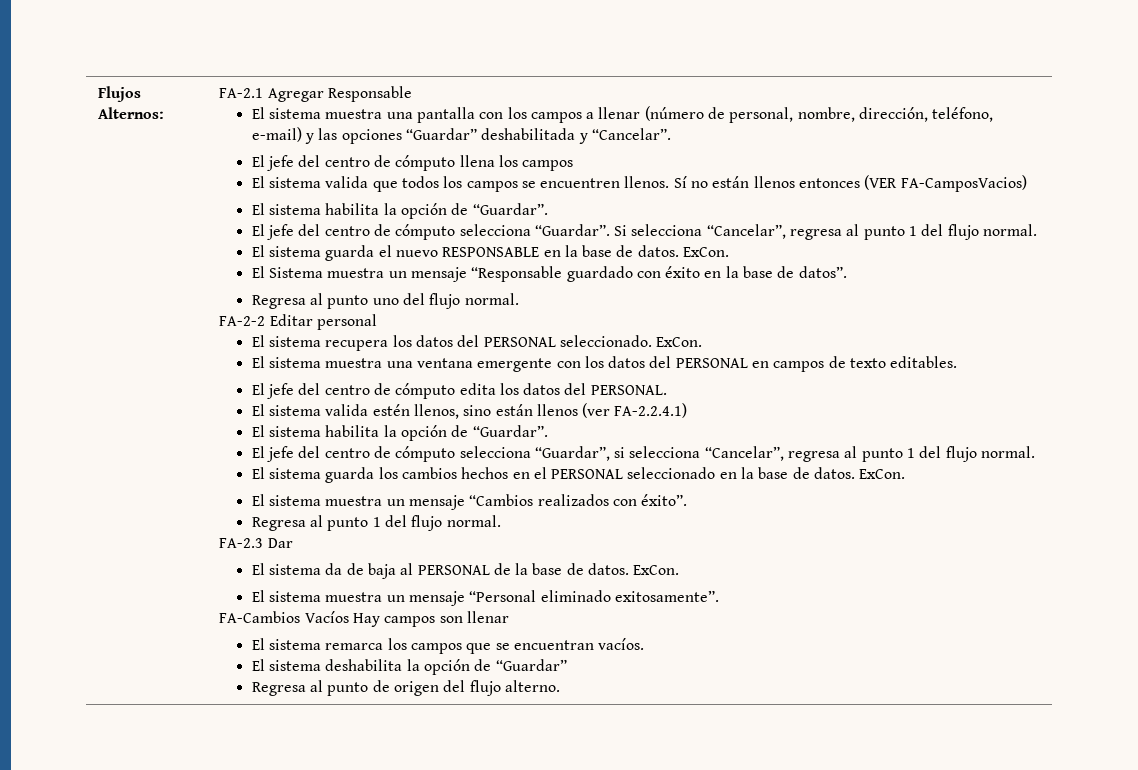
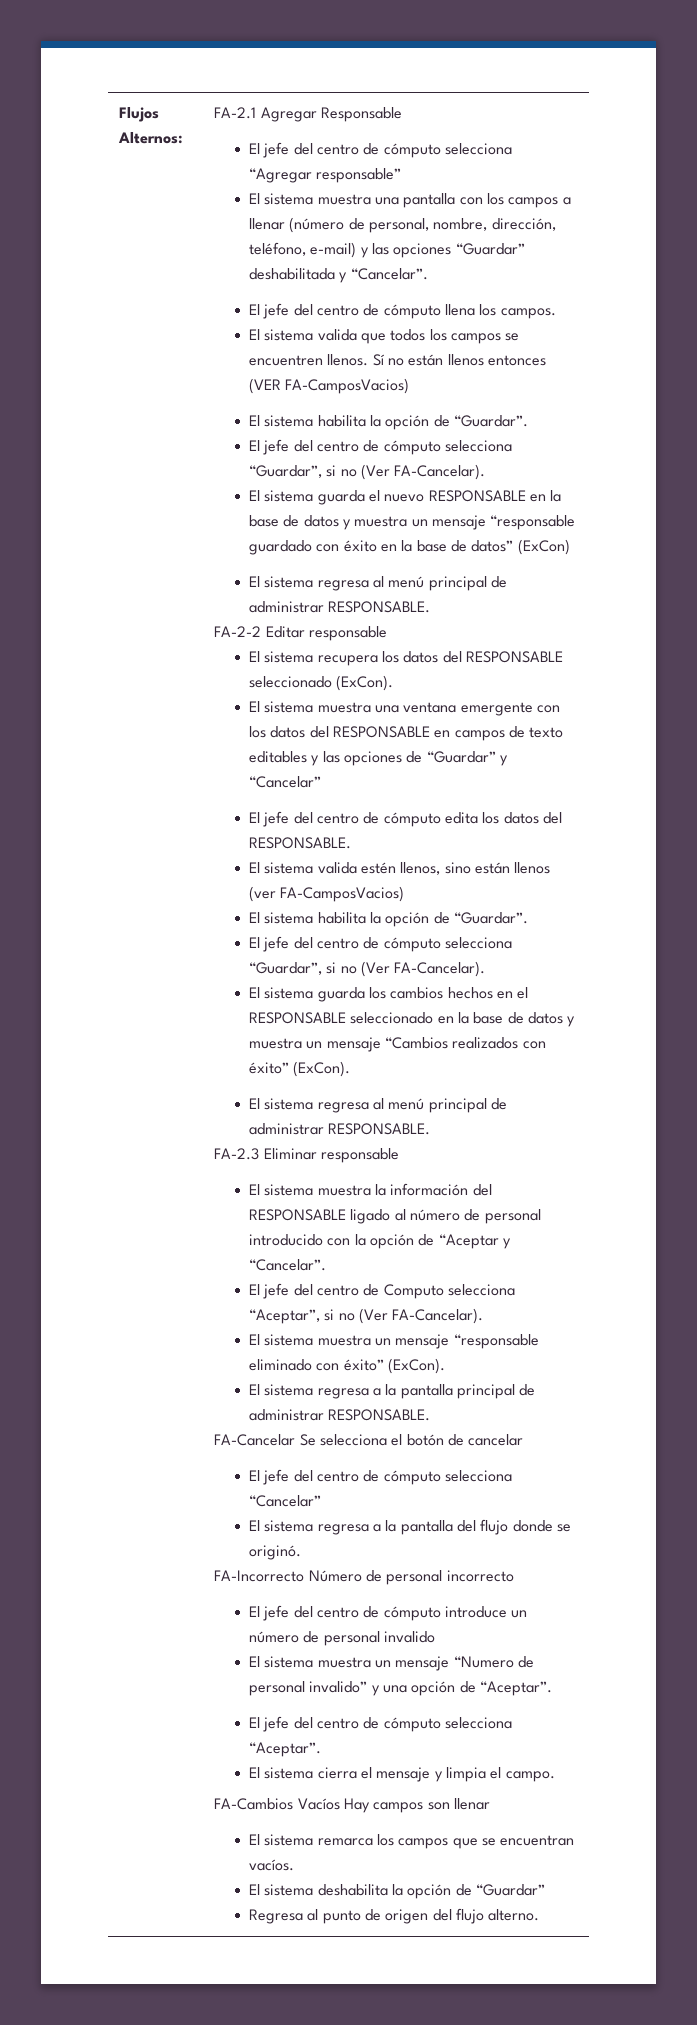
(413, 94) none -> [249,142,513,158] [249,168,402,183] // El jefe del centro de cómputo selecciona “Agregar responsable”
[522,160,574,171] campos -> [500,308,556,319] campos.
[534,224,1038,240] “Guardar”. Si selecciona “Cancelar”, regresa al punto 1 del flujo normal. -> [249,464,486,480] “Guardar”, si no (Ver FA-Cancelar).
[637,245,730,257] [251,266,563,282] datos. ExCon. // El Sistema muestra un mensaje “Responsable -> [303,515,576,530] datos y muestra un mensaje “responsable
[798,266,847,278] [251,293,519,309] datos”. // Regresa al punto uno del flujo normal. -> [471,539,570,555] [249,576,508,591] [249,601,431,613] datos” (ExCon) // El sistema regresa al menú principal de administrar RESPONSABLE.
[317,314,378,330] personal -> [309,626,388,641] responsable
[483,335,703,347] PERSONAL seleccionado. ExCon. -> [466,651,564,663] [249,675,394,691] RESPONSABLE seleccionado (ExCon).
[675,358,748,368] PERSONAL -> [333,726,431,738] RESPONSABLE
[890,356,958,368] editables. -> [249,751,509,766] [249,776,322,788] editables y las opciones de “Guardar” y “Cancelar”
[590,385,667,395] PERSONAL. -> [249,837,352,849] RESPONSABLE.
[614,403,688,418] FA-2.2.4.1) -> [280,886,405,902] FA-CamposVacios)
[629,446,1036,462] selecciona “Cancelar”, regresa al punto 1 del flujo normal. -> [340,961,486,977] no (Ver FA-Cancelar).
[551,469,624,479] PERSONAL -> [249,1012,347,1024] RESPONSABLE
[814,467,906,479] [251,494,688,510] [251,515,501,531] [219,538,293,548] [251,563,680,579] [251,590,719,606] datos. ExCon. // El sistema muestra un mensaje “Cambios realizados con éxito”. // Regresa al punto 1 del flujo normal. // FA-2.3 Dar // El sistema da de baja al PERSONAL de la base de datos. ExCon. // El sistema muestra un mensaje “Personal eliminado exitosamente”. -> [528,1012,576,1027] [249,1037,546,1052] [249,1061,351,1077] [249,1098,508,1113] [249,1123,431,1135] [214,1148,400,1163] [249,1183,492,1196] [249,1209,541,1224] [249,1234,512,1249] [249,1259,327,1271] [249,1283,516,1299] [249,1308,484,1324] [249,1334,539,1349] [249,1358,446,1374] [249,1384,536,1399] [249,1409,431,1421] [214,1434,524,1446] [249,1469,513,1485] [249,1495,322,1507] [249,1519,572,1535] [249,1545,302,1560] [214,1570,514,1585] [249,1605,528,1621] [249,1631,436,1646] [249,1656,535,1671] [249,1681,553,1696] [249,1716,513,1732] [249,1742,322,1757] [249,1767,555,1782] datos y muestra un mensaje “Cambios realizados con éxito” (ExCon). // El sistema regresa al menú principal de administrar RESPONSABLE. // FA-2.3 Eliminar responsable // El sistema muestra la información del RESPONSABLE ligado al número de personal introducido con la opción de “Aceptar y “Cancelar”. // El jefe del centro de Computo selecciona “Aceptar”, si no (Ver FA-Cancelar). // El sistema muestra un mensaje “responsable eliminado con éxito” (ExCon). // El sistema regresa a la pantalla principal de administrar RESPONSABLE. // FA-Cancelar Se selecciona el botón de cancelar // El jefe del centro de cómputo selecciona “Cancelar” // El sistema regresa a la pantalla del flujo donde se originó. // FA-Incorrecto Número de personal incorrecto // El jefe del centro de cómputo introduce un número de personal invalido // El sistema muestra un mensaje “Numero de personal invalido” y una opción de “Aceptar”. // El jefe del centro de cómputo selecciona “Aceptar”. // El sistema cierra el mensaje y limpia el campo.

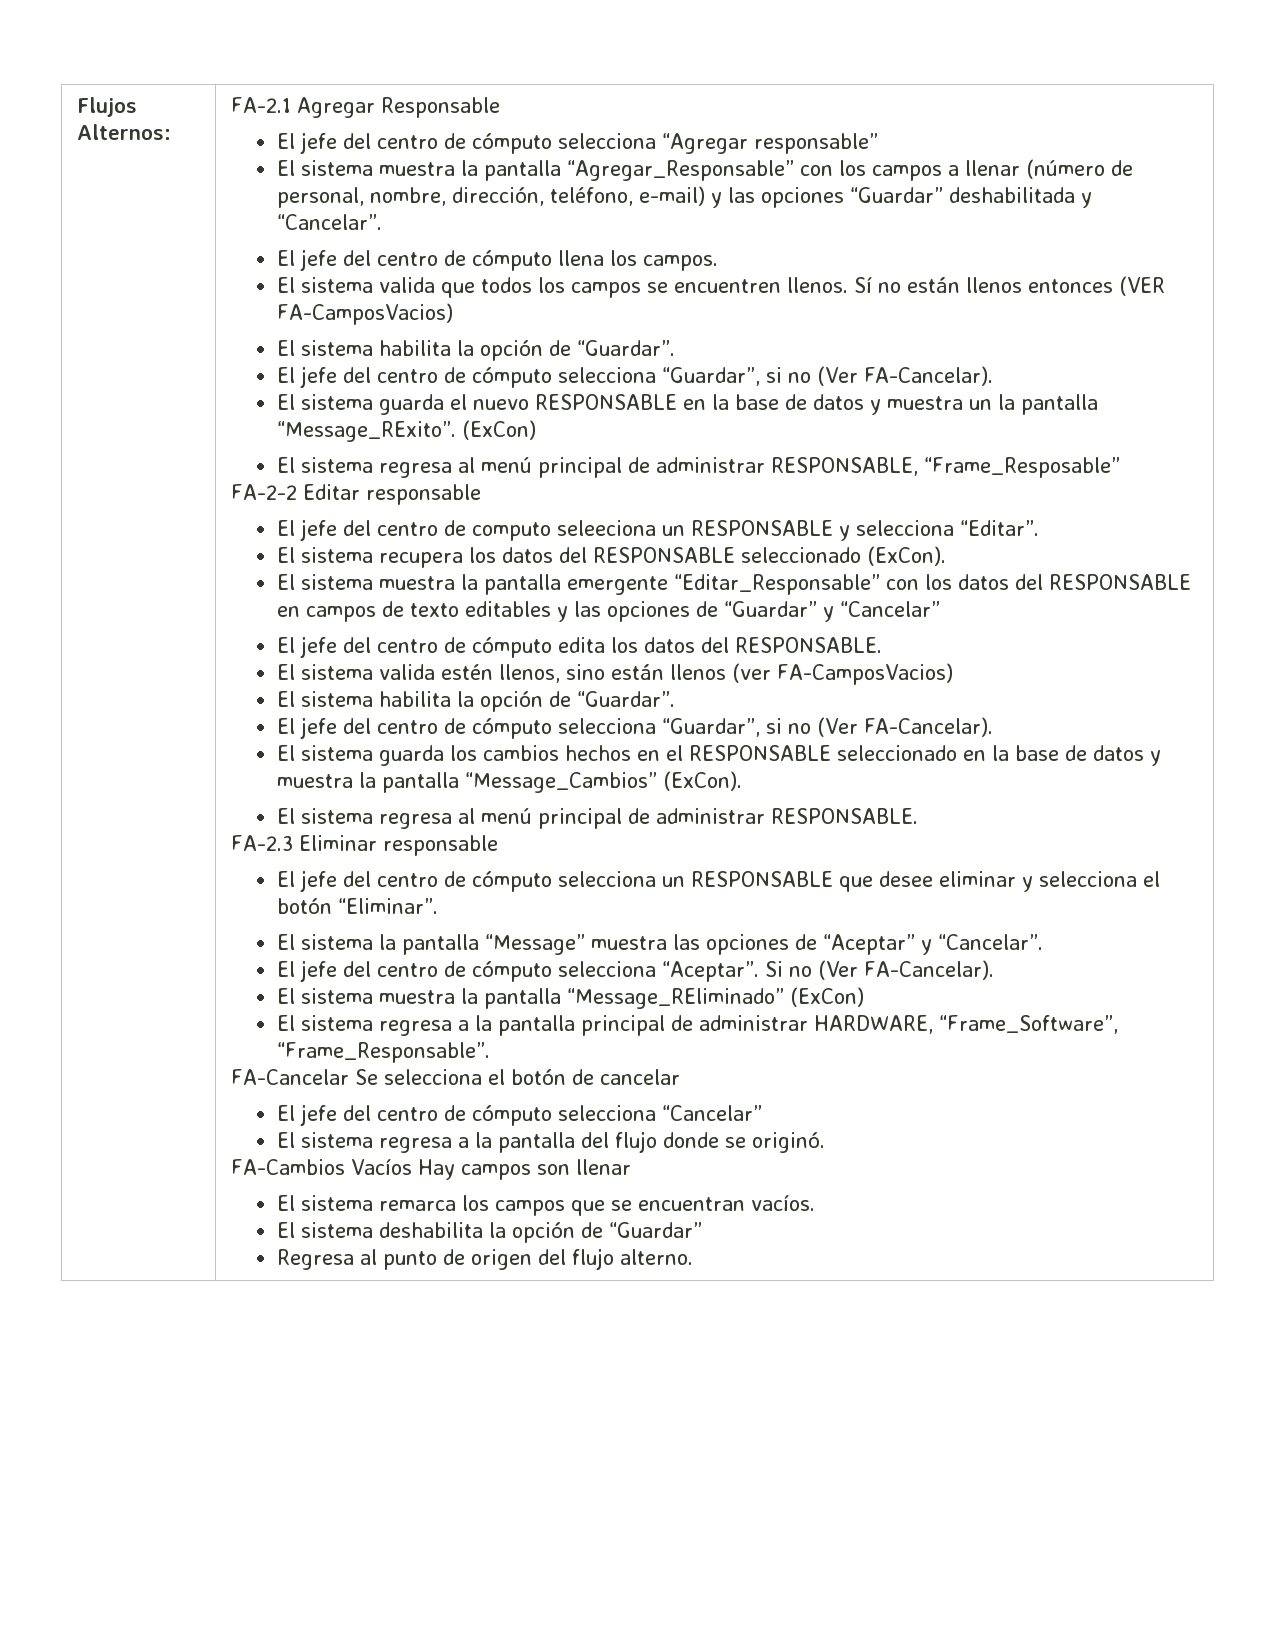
[375,193,456,208] una pantalla -> [460,160,794,181] la pantalla “Agregar_Responsable”
[432,515,576,530] [249,540,514,555] mensaje “responsable guardado con éxito en la base de datos” -> [997,394,1098,415] [276,421,456,442] la pantalla “Message_RExito”.
[328,601,431,613] RESPONSABLE. -> [770,457,1120,478] RESPONSABLE, “Frame_Resposable”
(388, 633) none -> [276,519,1039,541] // El jefe del centro de computo seleeciona un RESPONSABLE y selecciona “Editar”.
[375,702,533,716] una ventana emergente -> [460,574,880,595] la pantalla emergente “Editar_Responsable”
[306,1037,546,1052] [249,1062,290,1074] un mensaje “Cambios realizados con éxito” -> [358,772,657,793] la pantalla “Message_Cambios”
[264,1183,492,1196] [249,1209,541,1224] [249,1234,512,1249] [249,1259,327,1271] [249,1283,516,1299] [249,1309,335,1324] sistema muestra la información del RESPONSABLE ligado al número de personal introducido con la opción de “Aceptar y “Cancelar”. // El jefe del centro de Computo selecciona “Aceptar”, si -> [299,870,1160,892] [276,898,438,914] [276,934,1043,955] [276,960,783,982] jefe del centro de cómputo selecciona un RESPONSABLE que desee eliminar y selecciona el botón “Eliminar”. // El sistema la pantalla “Message” muestra las opciones de “Aceptar” y “Cancelar”. // El jefe del centro de cómputo selecciona “Aceptar”. Si
[375,1334,539,1349] [249,1358,446,1374] un mensaje “responsable eliminado con éxito” (ExCon). -> [460,987,864,1009] la pantalla “Message_REliminado” (ExCon)
[328,1409,431,1421] RESPONSABLE. -> [813,1015,1118,1034] [276,1042,490,1063] HARDWARE, “Frame_Software”, “Frame_Responsable”.
[214,1570,514,1585] [249,1605,528,1621] [249,1631,436,1646] [249,1656,535,1671] [249,1681,553,1696] [249,1716,513,1732] [249,1742,322,1757] [249,1767,555,1782] // FA-Incorrecto Número de personal incorrecto // El jefe del centro de cómputo introduce un número de personal invalido // El sistema muestra un mensaje “Numero de personal invalido” y una opción de “Aceptar”. // El jefe del centro de cómputo selecciona “Aceptar”. // El sistema cierra el mensaje y limpia el campo. -> (825, 1142) none

